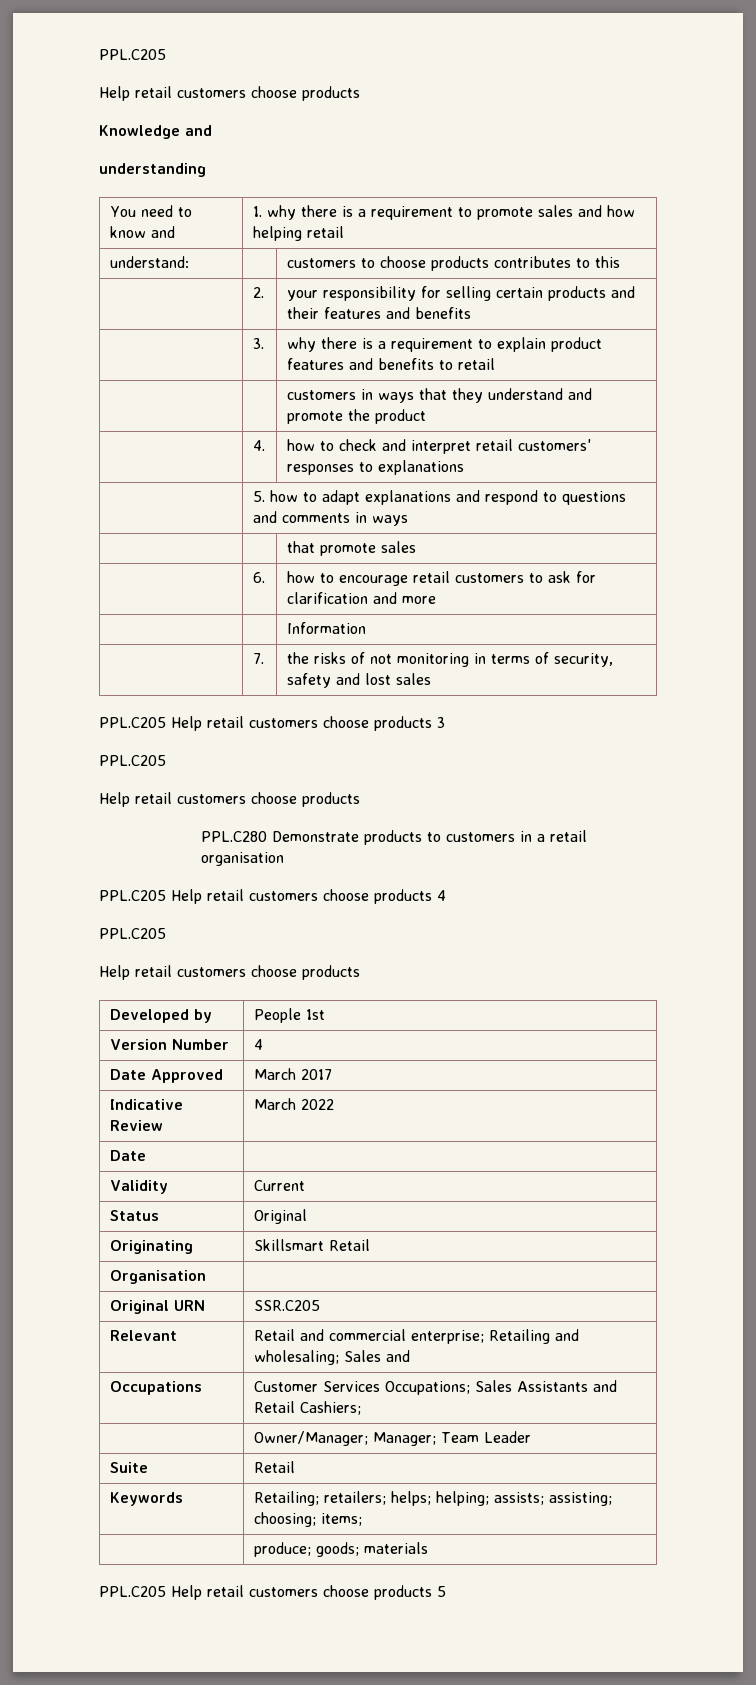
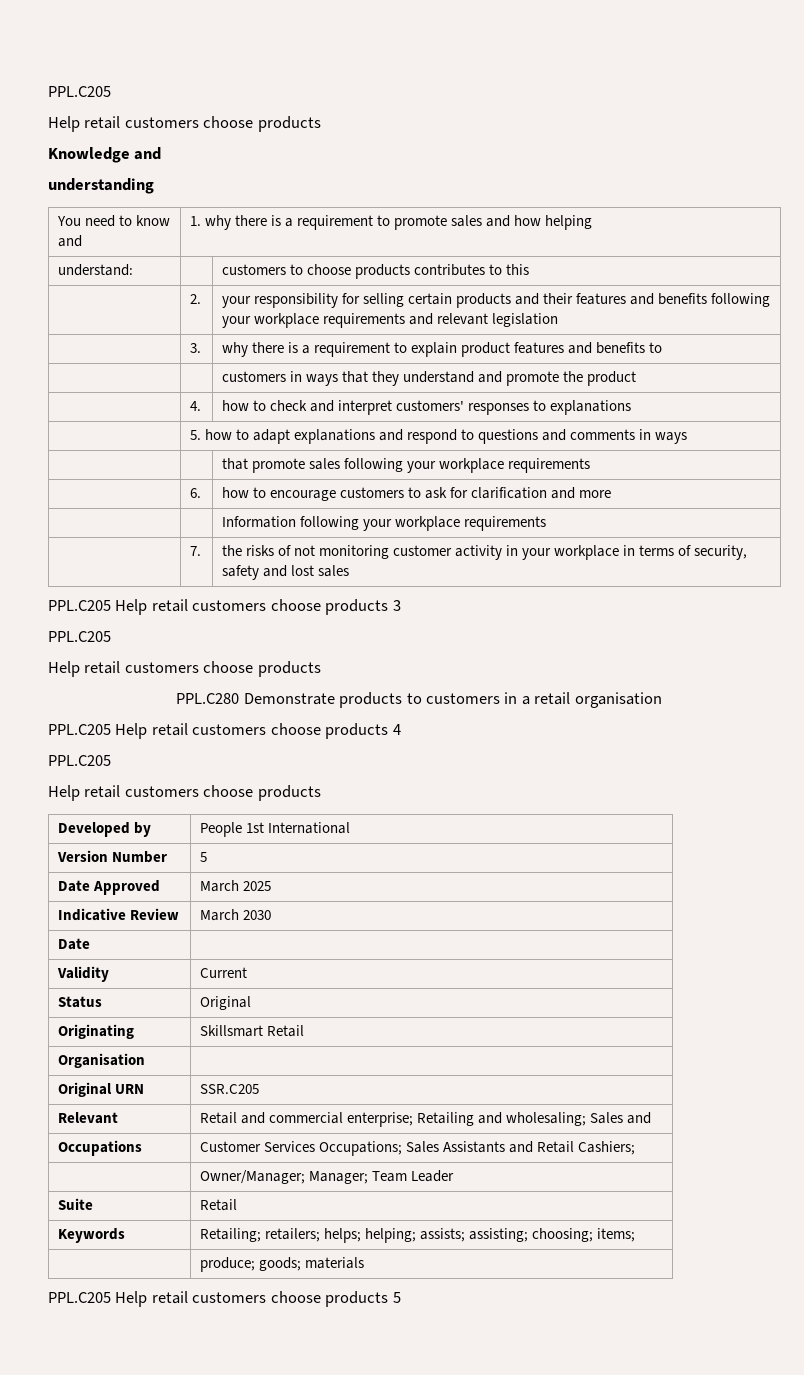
[306,226,344,238] retail -> (593, 222) none
(471, 313) none -> [711,293,771,307] [221,313,559,328] following your workplace requirements and relevant legislation
[457,358,495,370] retail -> (663, 347) none
[475,439,513,451] retail -> (392, 407) none
(416, 547) none -> [343,458,591,473] following your workplace requirements
[412,571,450,583] retail -> (336, 495) none
(366, 628) none -> [299,516,546,531] following your workplace requirements
(469, 660) none -> [393,545,620,560] customer activity in your workplace
(325, 1014) none -> [267,822,350,834] International
[253,1039,263,1050] 4 -> [199,852,207,862] 5
[300,1069,332,1080] 2017 -> [242,881,271,891] 2025
[300,1099,334,1110] 2022 -> [242,910,271,920] 2030

